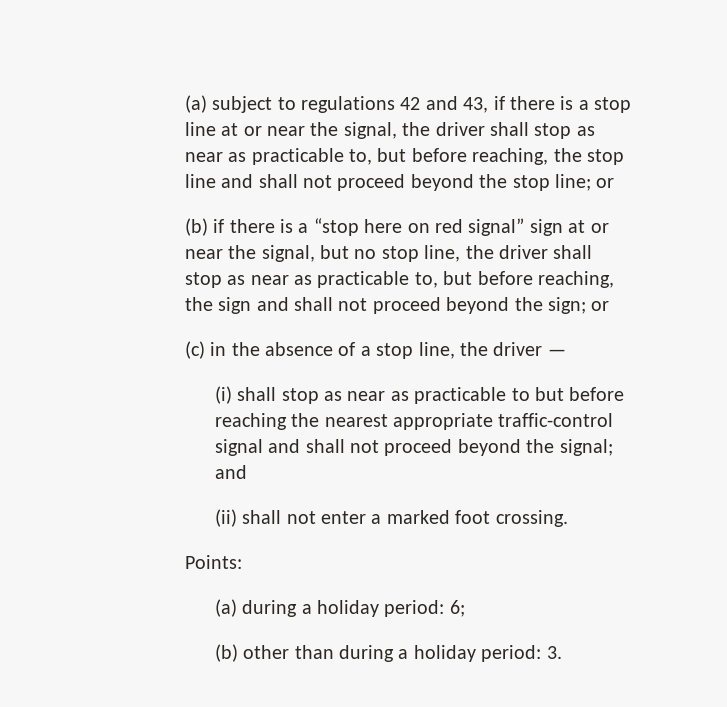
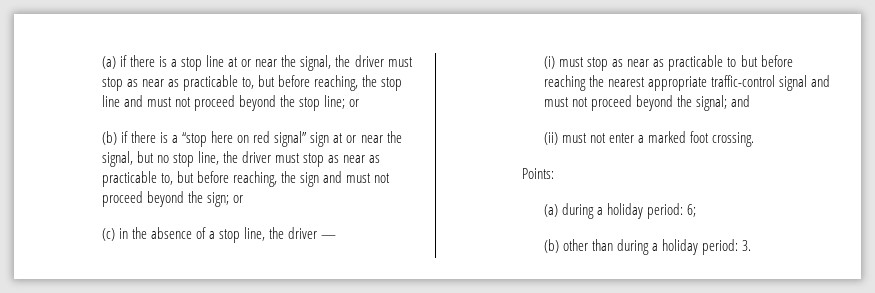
[184,95,489,113] (a) subject to regulations 42 and 43, -> [101,56,116,69] (a)
[490,122,530,136] shall -> [387,57,413,67] must
[258,174,298,188] shall -> [146,97,172,107] must
[553,245,593,259] shall -> [275,153,301,163] must
[294,297,334,311] shall -> [346,173,372,183] must
[237,387,277,401] shall -> [559,57,585,67] must
[305,439,345,453] shall -> [544,97,570,107] must
[242,510,282,524] shall -> [562,133,588,143] must

